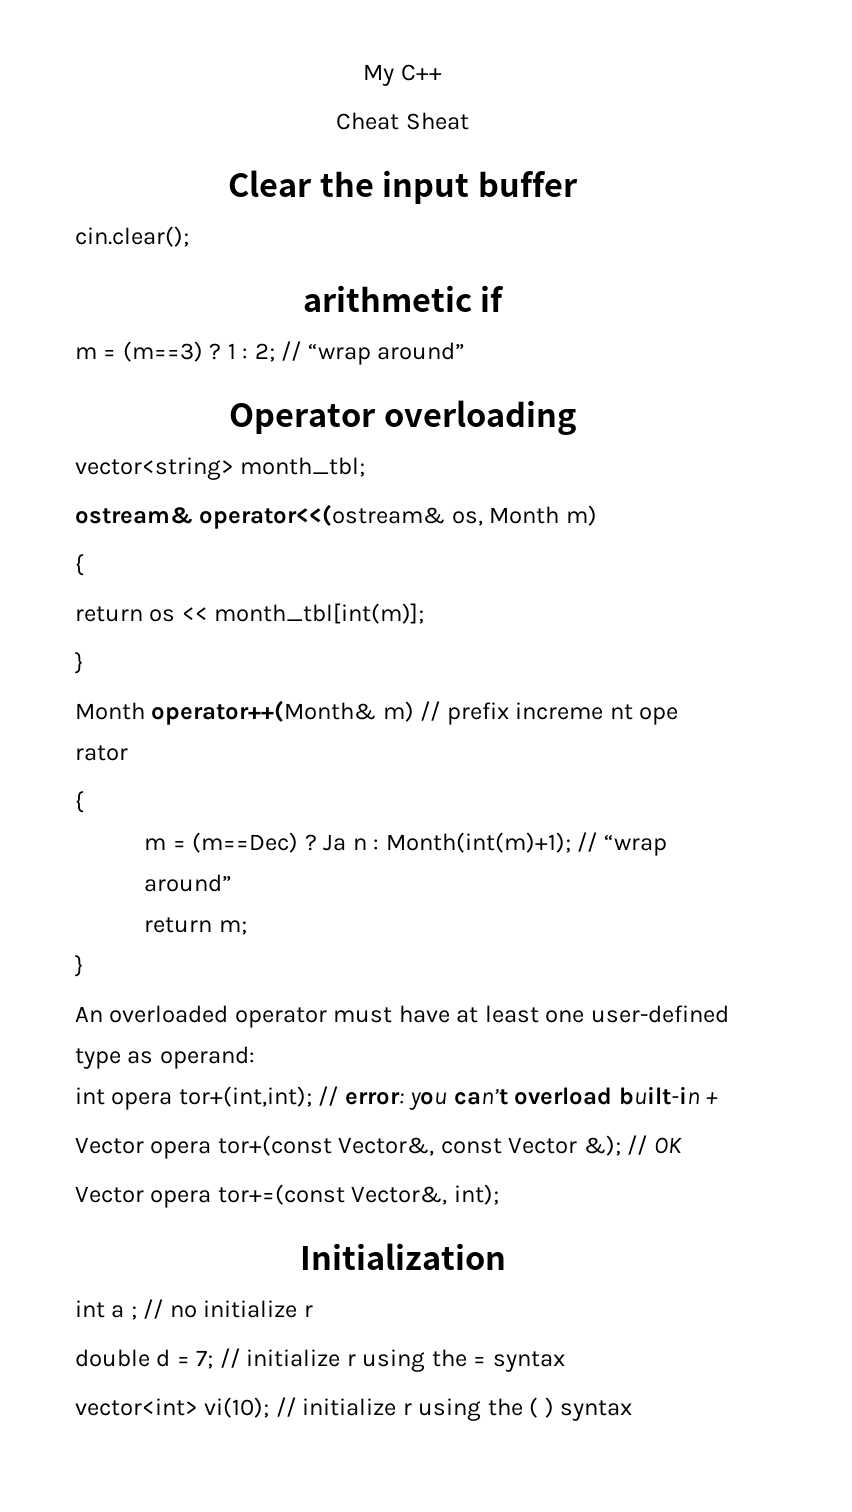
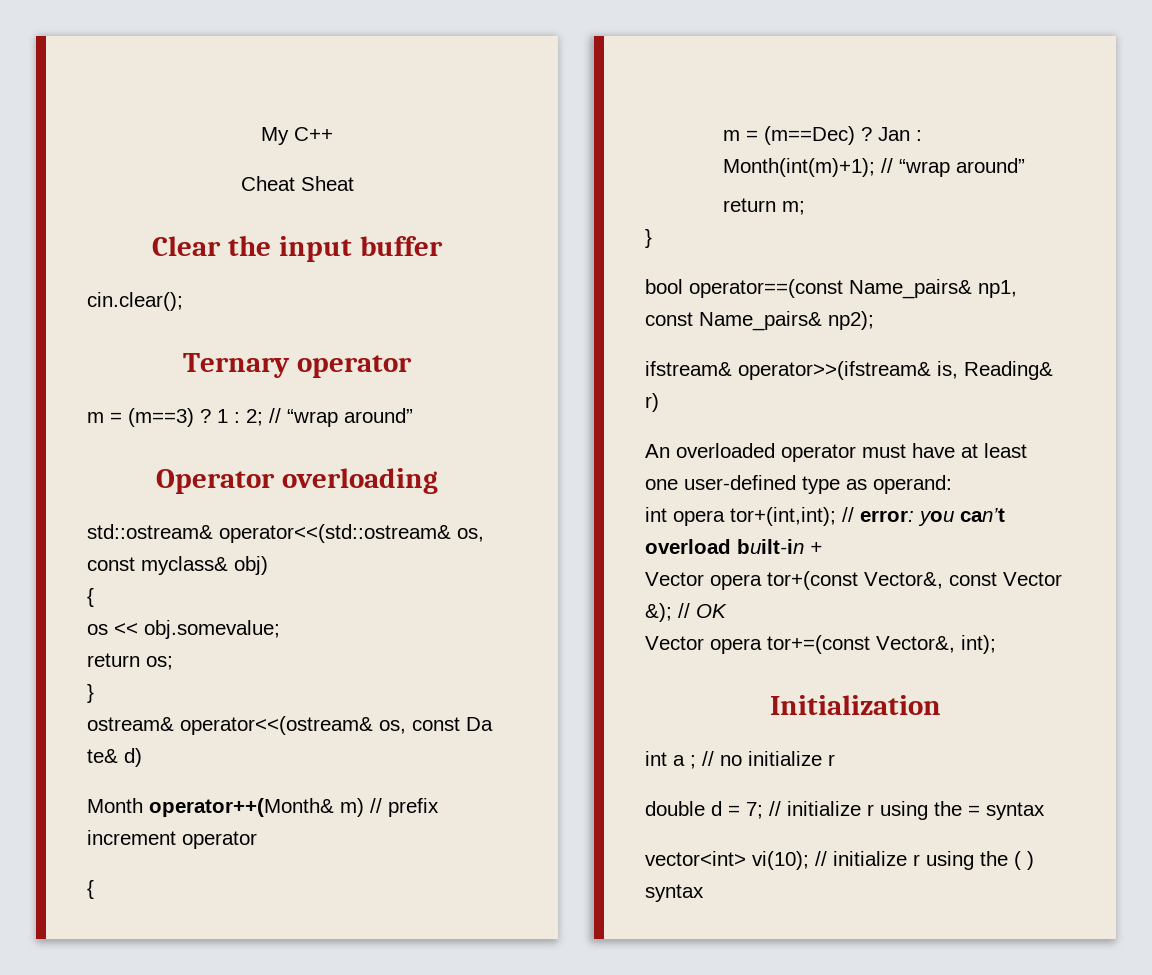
[302,285,505,312] arithmetic if -> [183,353,412,378] Ternary operator
[75,457,366,480] [75,504,597,529] [75,554,84,576] [75,603,425,624] [75,652,83,674] vector<string> month_tbl; // ostream& operator<<(ostream& os, Month m) // { // return os << month_tbl[int(m)]; // } -> [87,524,484,543] [87,556,268,575] [87,588,94,607] [87,620,280,639] [87,653,173,670] [87,684,94,703] [87,716,493,735] [87,748,142,767] std::ostream& operator<<(std::ostream& os, const myclass& obj) // { // os << obj.somevalue; // return os; // } // ostream& operator<<(ostream& os, const Da te& d)
[515,702,679,725] [75,745,128,761] increme nt ope rator -> [87,830,257,849] increment operator
[323,834,367,851] Ja n -> [877,127,910,141] Jan
(83, 966) none -> [645,279,1017,299] [645,311,874,331] [645,361,1053,380] [645,393,659,412] // bool operator==(const Name_pairs& np1, const Name_pairs& np2); // ifstream& operator>>(ifstream& is, Reading& r)

